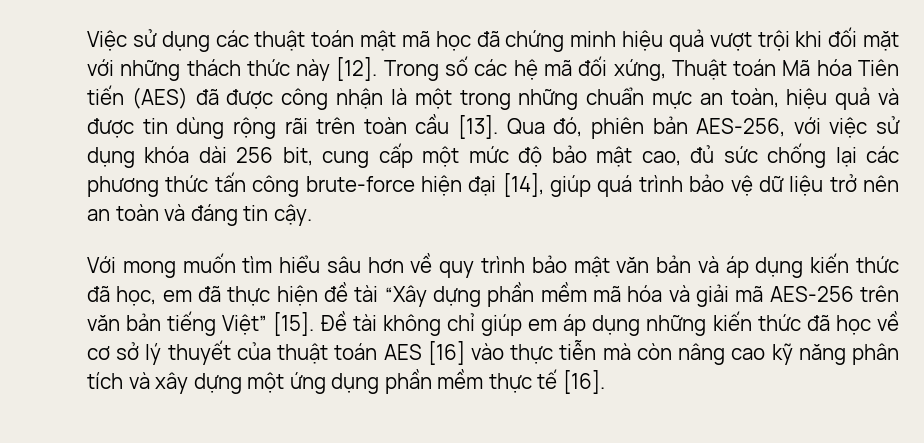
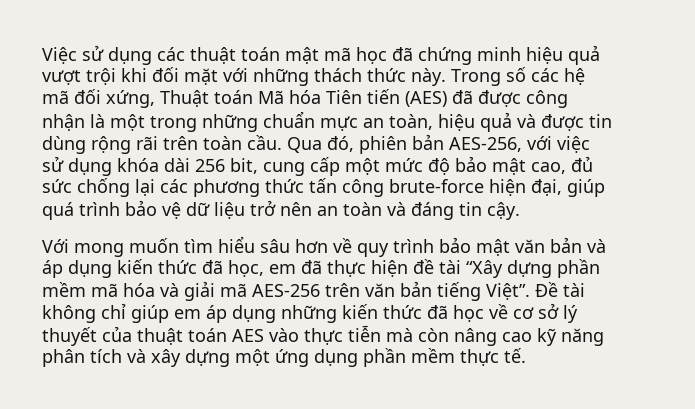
[296,57,378,81] này [12]. -> [411,68,446,86] này.
[415,114,498,139] cầu [13]. -> [247,135,282,150] cầu.
[468,173,544,197] đại [14], -> [531,179,562,196] đại,
[222,312,315,336] Việt” [15]. -> [486,283,530,300] Việt”.
[427,341,465,365] [16] -> (264, 335) none
[537,369,605,394] tế [16]. -> [504,348,526,363] tế.

